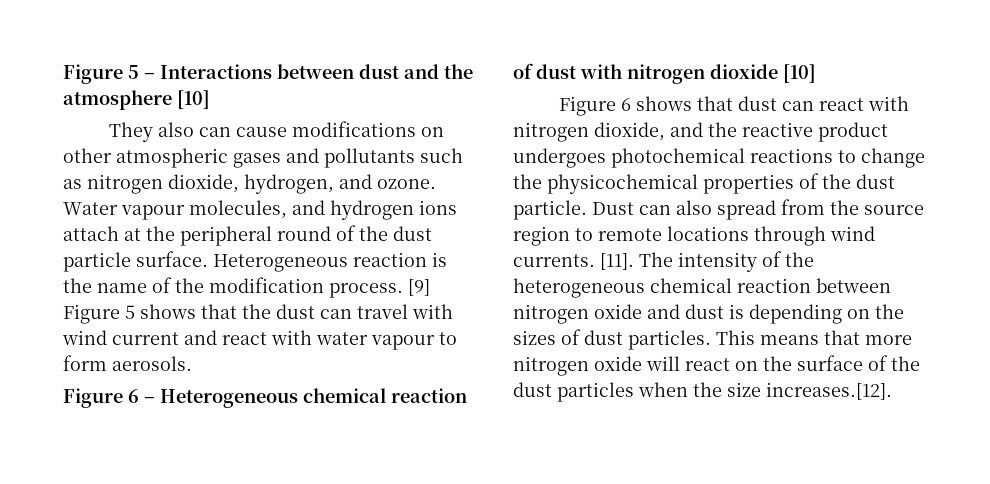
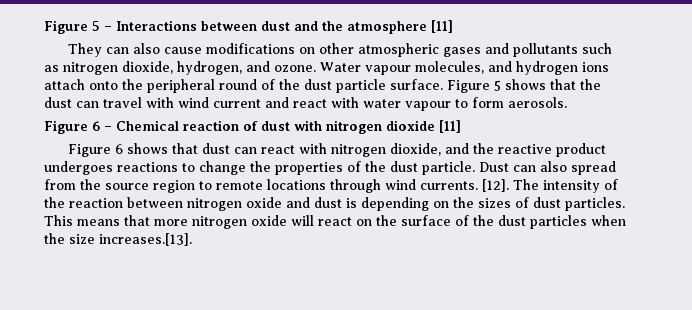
[177,90,210,109] [10] -> [431,20,453,33] [11]
[157,122,231,137] also can -> [106,43,161,54] can also
[124,228,141,241] at -> [89,81,118,90] onto
[213,252,447,272] [63,277,430,298] Heterogeneous reaction is the name of the modification process. [9] -> (443, 84) none
[160,388,386,408] Heterogeneous chemical -> [116,120,179,131] Chemical
[783,64,816,83] [10] -> [439,120,461,133] [11]
[611,148,745,168] photochemical -> (113, 168) none
[547,174,698,194] physicochemical -> (271, 166) none
[600,253,634,270] [11]. -> [482,179,509,192] [12].
[513,278,732,298] heterogeneous chemical -> (65, 202) none
[766,382,892,400] increases.[12]. -> [99,233,192,246] increases.[13].

